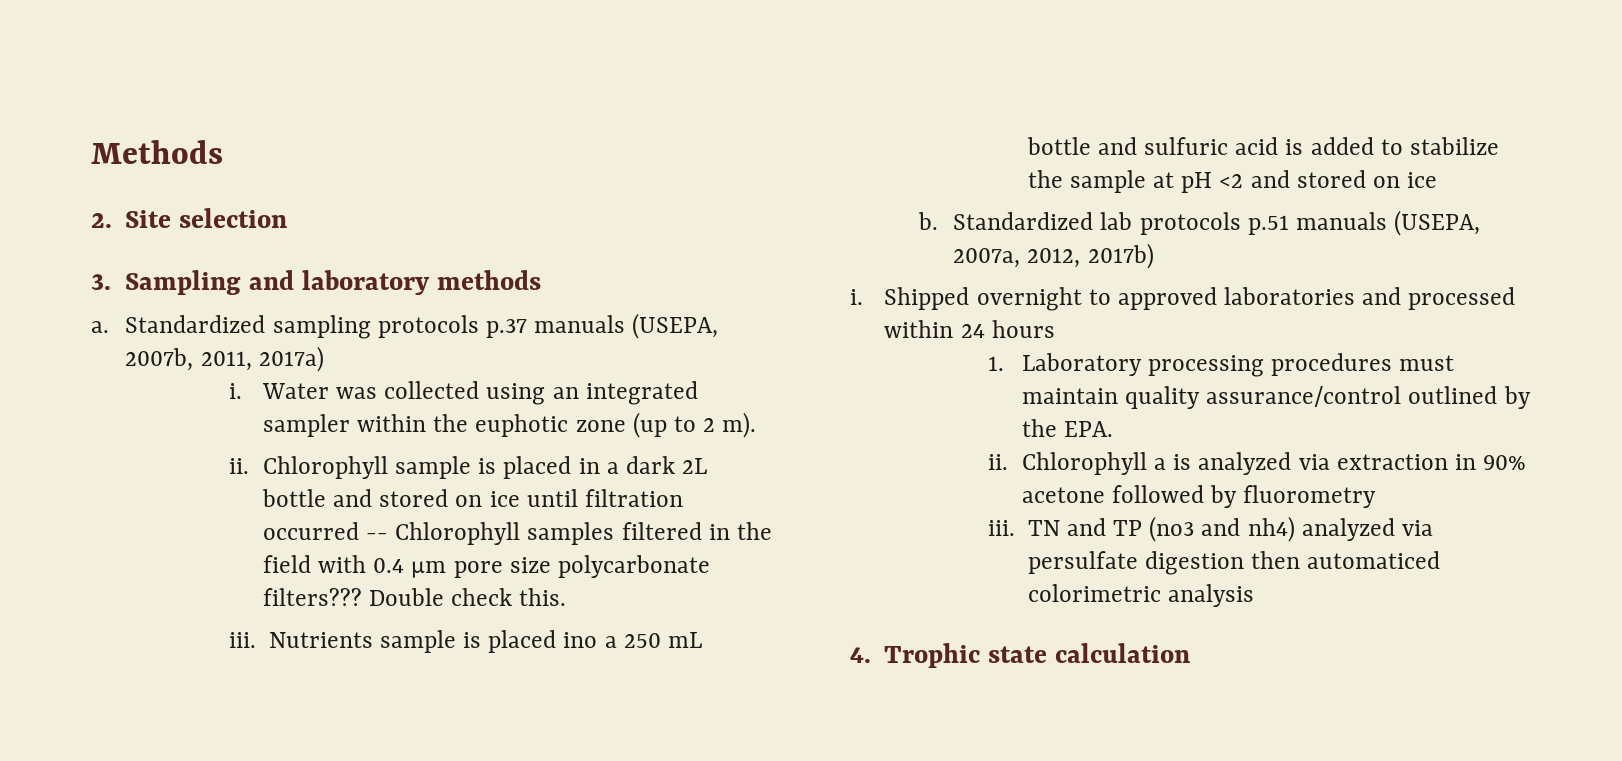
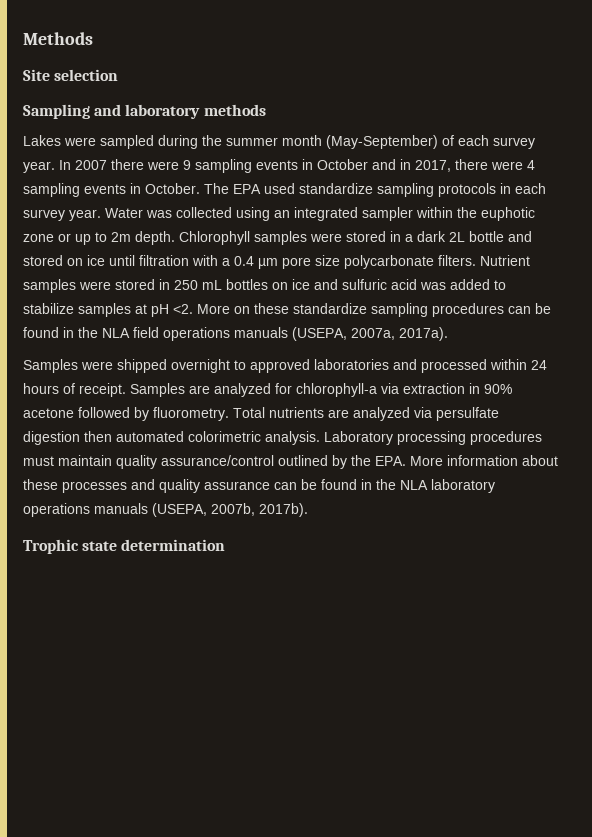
[91,213,112,228] 2. -> (93, 38) none
[91,274,111,290] 3. -> (119, 75) none
[91,313,719,339] [125,346,324,372] [228,383,242,399] a. Standardized sampling protocols p.37 manuals (USEPA, 2007b, 2011, 2017a) // i. -> [23,135,535,149] [23,159,535,173] [23,183,546,197] [23,209,101,221] Lakes were sampled during the summer month (May-September) of each survey year. In 2007 there were 9 sampling events in October and in 2017, there were 4 sampling events in October. The EPA used standardize sampling protocols in each survey year.
[632,412,757,438] [228,456,572,479] (up to 2 m). // ii. Chlorophyll sample is placed -> [58,231,386,245] or up to 2m depth. Chlorophyll samples were stored
[262,522,772,545] [262,555,367,573] occurred -- Chlorophyll samples filtered in the field with -> [192,255,230,266] with a
[262,588,567,606] [228,630,702,653] [1026,137,1091,155] filters??? Double check this. // iii. Nutrients sample is placed ino a 250 mL bottle -> [438,255,530,266] [23,279,310,293] filters. Nutrient samples were stored in 250 mL bottles on ice
[1285,139,1304,155] is -> [420,282,446,290] was
[1027,170,1438,193] [917,210,1480,236] [953,243,1154,269] [850,287,970,310] the sample at pH <2 and stored on ice // b. Standardized lab protocols p.51 manuals (USEPA, 2007a, 2012, 2017b) // i. Shipped -> [78,303,551,317] [23,327,448,341] [23,359,167,373] samples at pH <2. More on these standardize sampling procedures can be found in the NLA field operations manuals (USEPA, 2007a, 2017a). // Samples were shipped
[987,356,1004,371] // 1. -> [63,383,512,397] [23,407,499,421] [23,431,320,445] of receipt. Samples are analyzed for chlorophyll-a via extraction in 90% acetone followed by fluorometry. Total nutrients are analyzed via persulfate digestion then automated colorimetric analysis.
[987,452,1527,475] [1021,485,1377,508] [987,516,1433,542] [1027,551,1441,575] [1027,584,1254,607] [850,647,871,663] // ii. Chlorophyll a is analyzed via extraction in 90% acetone followed by fluorometry // iii. TN and TP (no3 and nh4) analyzed via persulfate digestion then automaticed colorimetric analysis // 4. -> [410,455,558,466] [23,479,495,493] [23,503,308,517] More information about these processes and quality assurance can be found in the NLA laboratory operations manuals (USEPA, 2007b, 2017b). //
[1055,643,1191,663] calculation -> [121,539,226,551] determination

